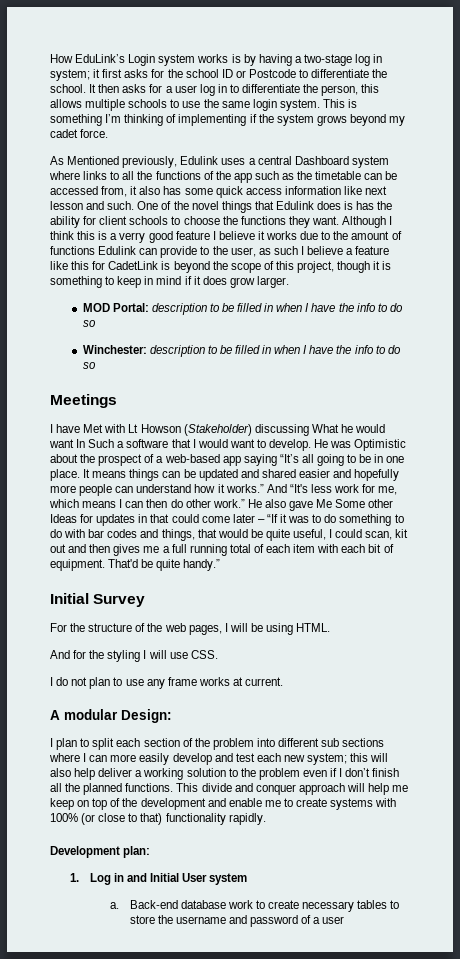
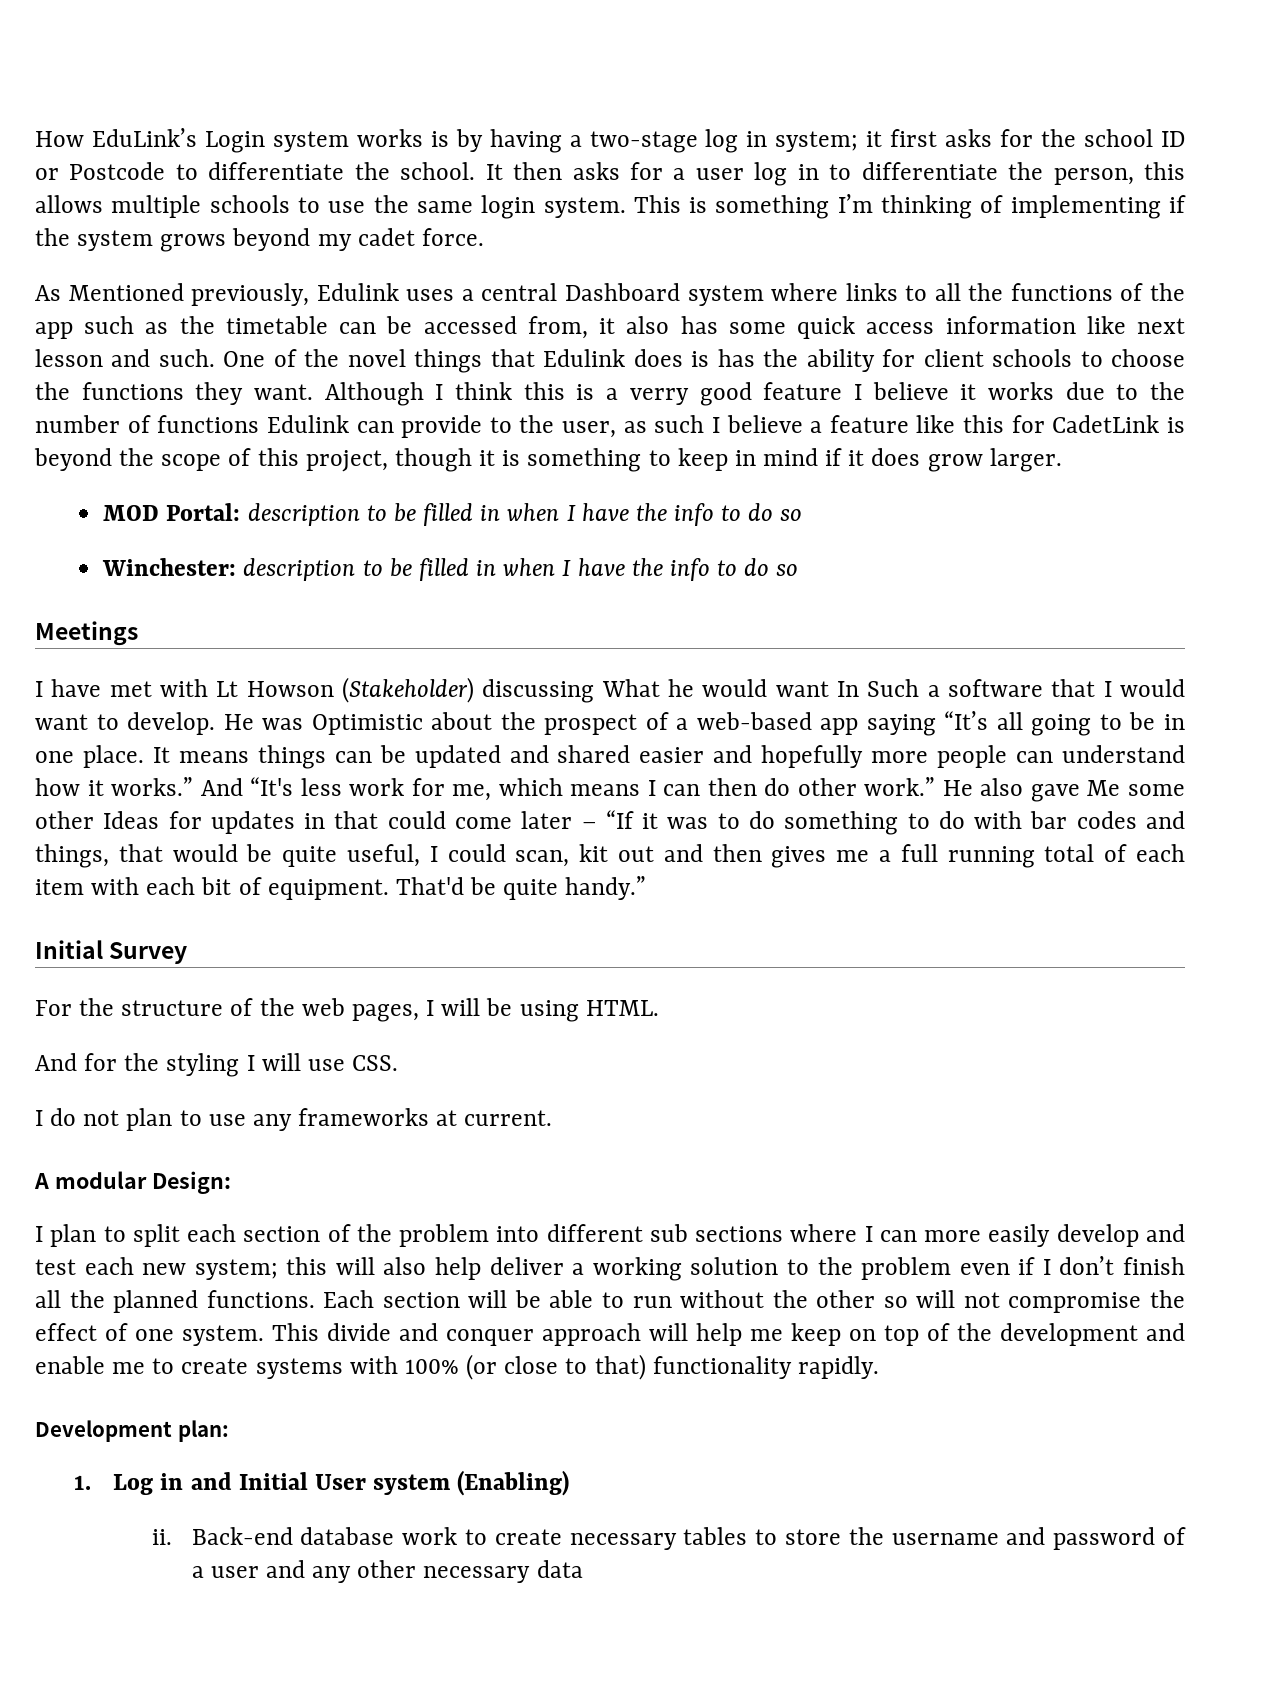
[351,231,390,240] amount -> [35,415,120,433] number
[83,424,104,433] Met -> [109,681,152,697] met
[335,499,366,508] Some -> [1128,784,1185,796] some
[167,677,230,686] frame works -> [298,1108,430,1126] frameworks
(174, 787) none -> [323,1290,1185,1313] [35,1323,264,1346] Each section will be able to run without the other so will not compromise the effect of one system.
[109,902,119,909] // a. -> [457,1470,570,1496] [152,1529,173,1545] (Enabling) // ii.
(345, 920) none -> [265,1560,583,1583] and any other necessary data

